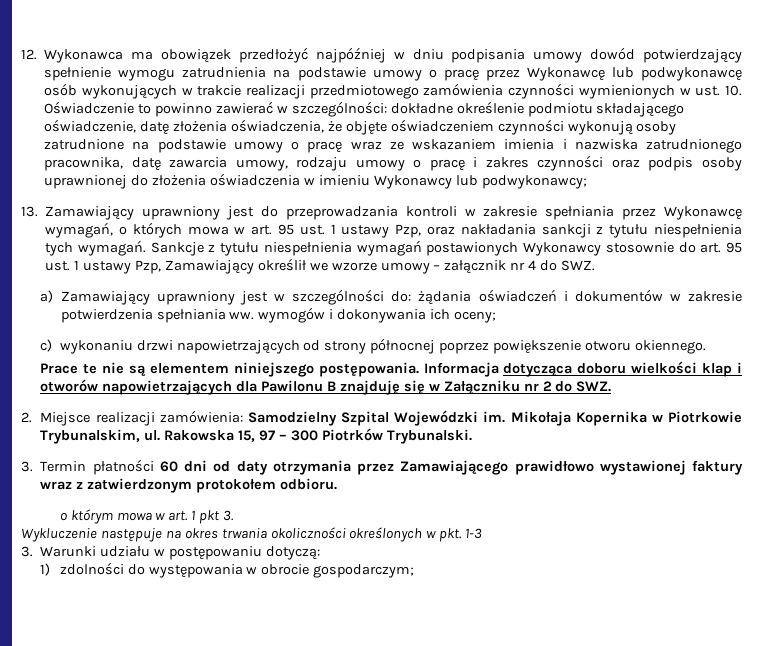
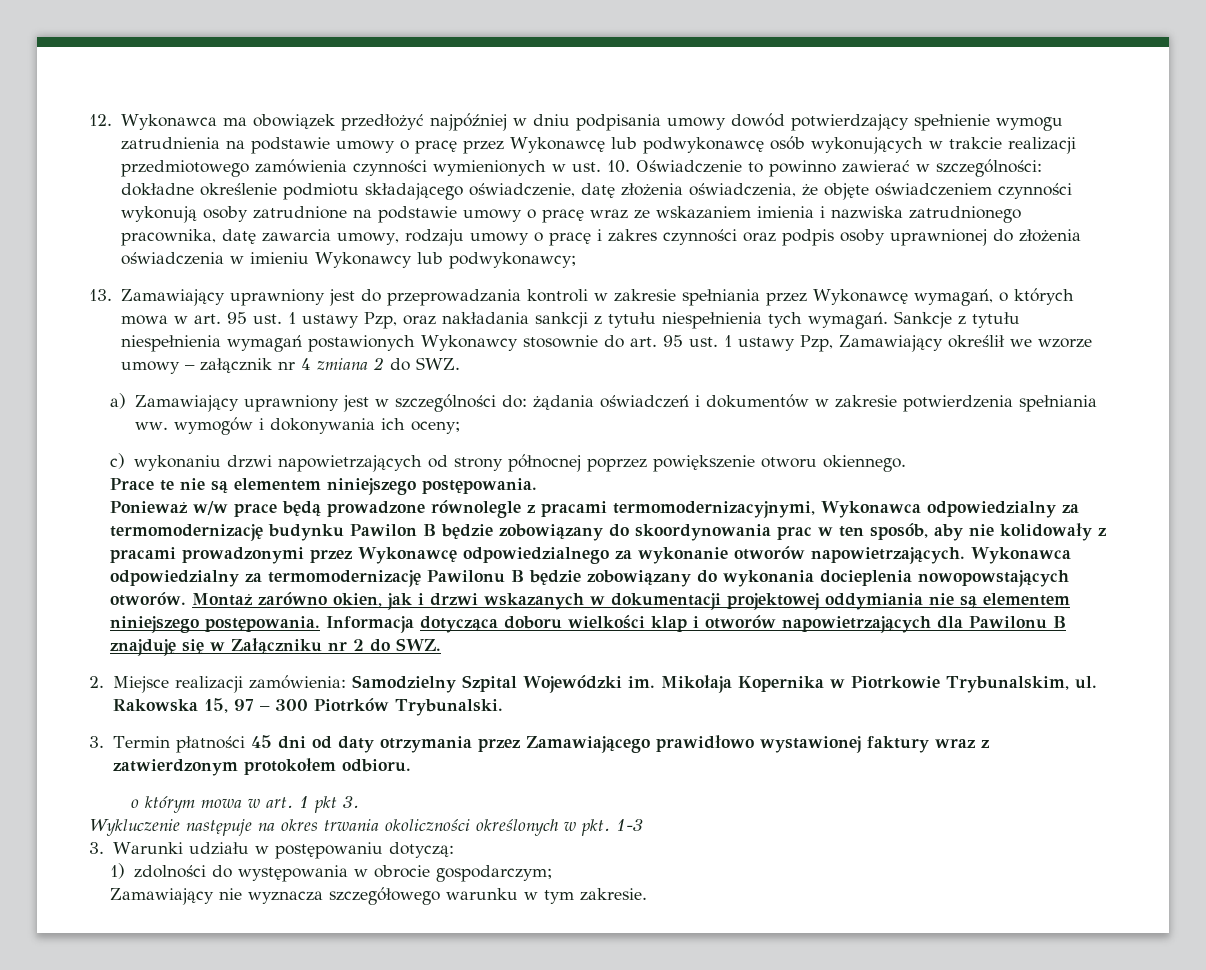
(537, 265) none -> [316,357,384,370] zmiana 2
(419, 369) none -> [110,500,1080,518] [110,523,1107,541] [110,546,1072,564] [110,570,1070,587] [110,592,1071,610] [110,616,321,633] // Ponieważ w/w prace będą prowadzone równolegle z pracami termomodernizacyjnymi, Wykonawca odpowiedzialny za termomodernizację budynku Pawilon B będzie zobowiązany do skoordynowania prac w ten sposób, aby nie kolidowały z pracami prowadzonymi przez Wykonawcę odpowiedzialnego za wykonanie otworów napowietrzających. Wykonawca odpowiedzialny za termomodernizację Pawilonu B będzie zobowiązany do wykonania docieplenia nowopowstających otworów. Montaż zarówno okien, jak i drzwi wskazanych w dokumentacji projektowej oddymiania nie są elementem niniejszego postępowania.
[159,461,178,472] 60 -> [250,735,272,748] 45
(415, 571) none -> [110,887,648,905] // Zamawiający nie wyznacza szczegółowego warunku w tym zakresie.

